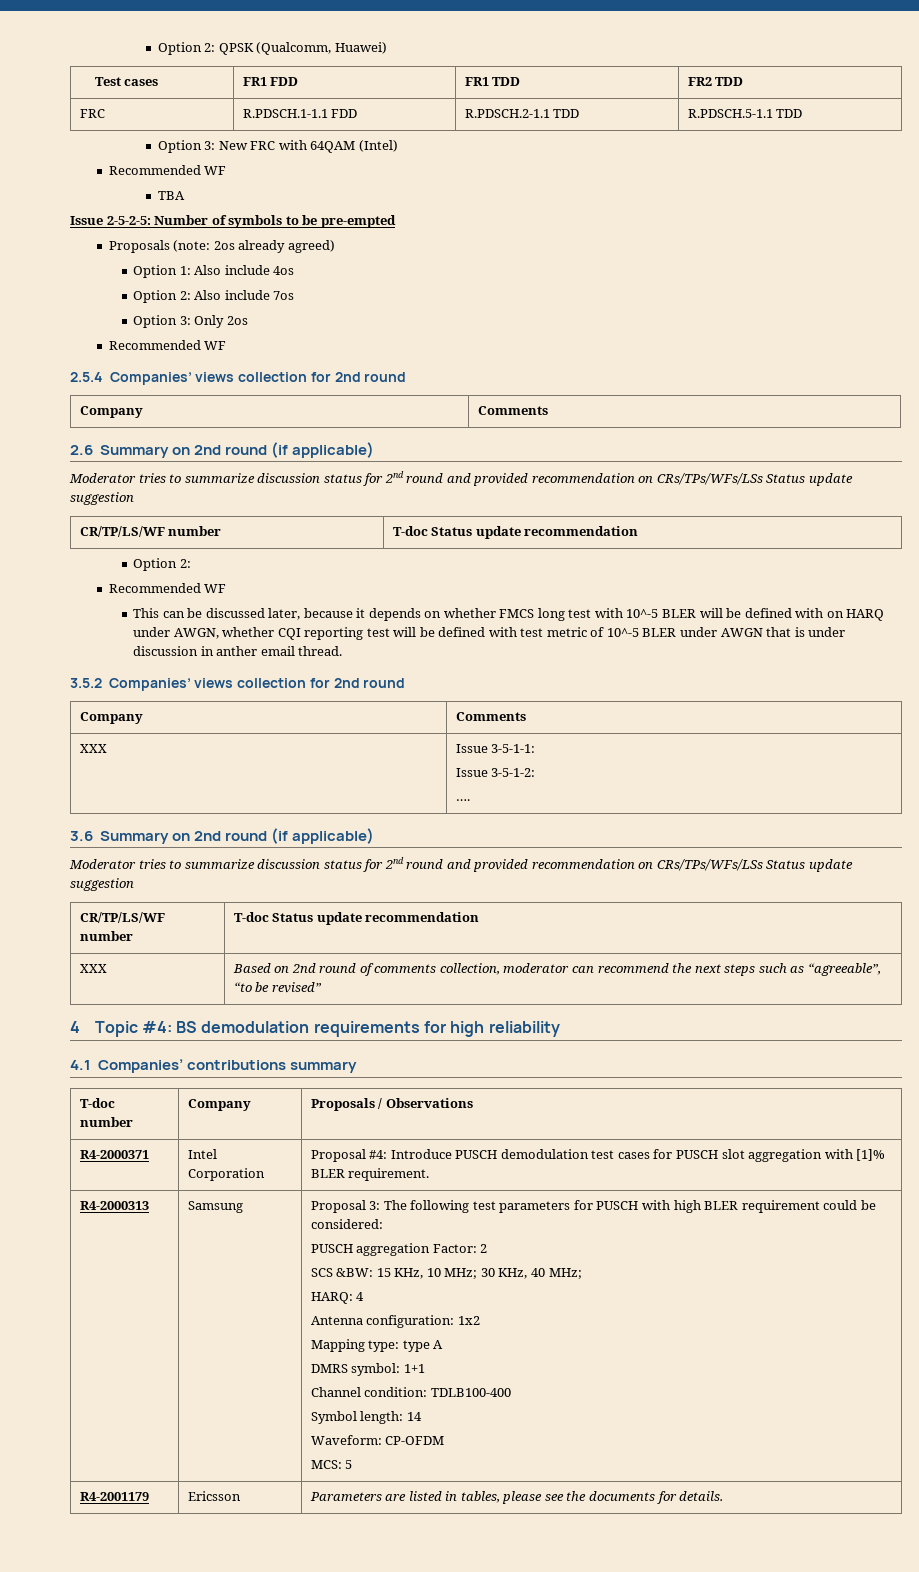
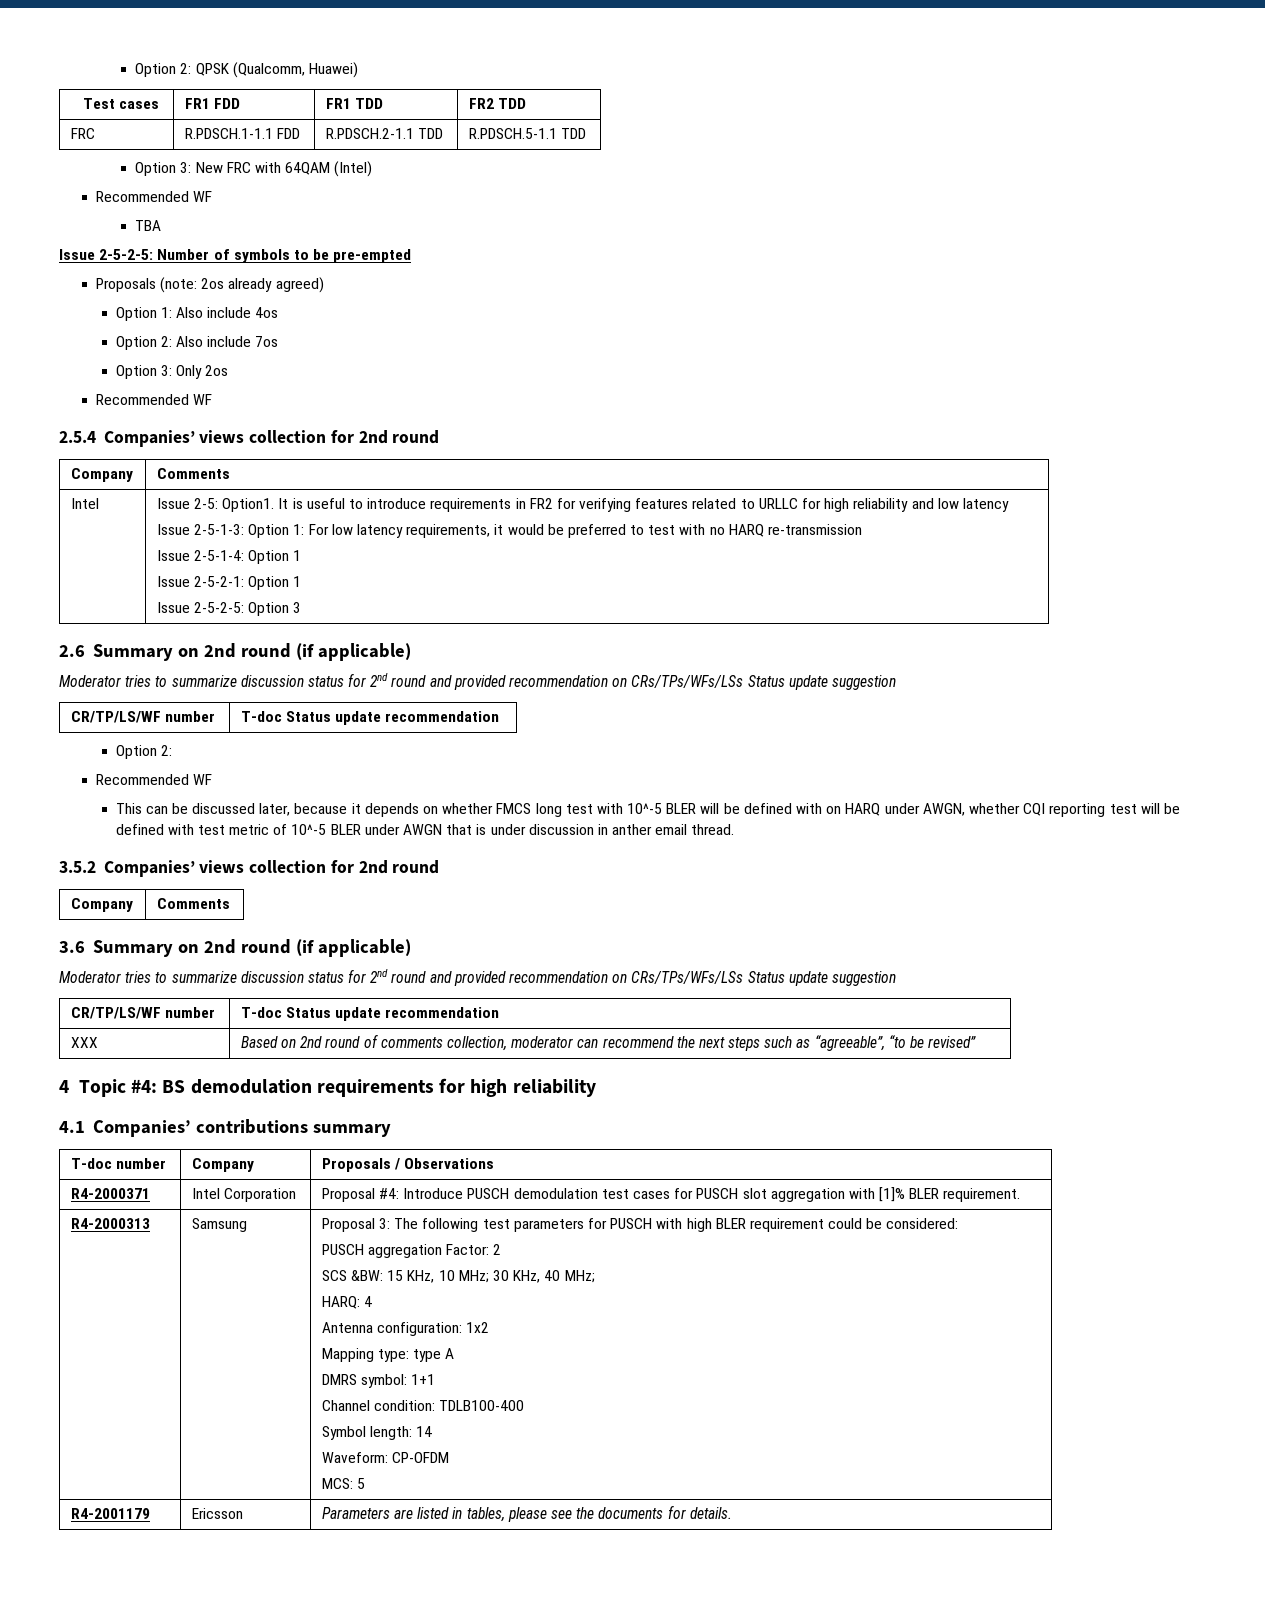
(548, 410) none -> [70,498,99,509] [156,498,1009,512] [156,524,863,538] [156,550,302,564] [156,576,302,590] [156,602,302,616] // Intel | Issue 2-5: Option1. It is useful to introduce requirements in FR2 for verifying features related to URLLC for high reliability and low latency // Issue 2-5-1-3: Option 1: For low latency requirements, it would be preferred to test with no HARQ re-transmission // Issue 2-5-1-4: Option 1 // Issue 2-5-2-1: Option 1 // Issue 2-5-2-5: Option 3
[79,744,107,753] [455,744,536,753] [455,768,536,777] [455,799,470,801] // XXX | Issue 3-5-1-1: // Issue 3-5-1-2: // …. -> (230, 903) none

